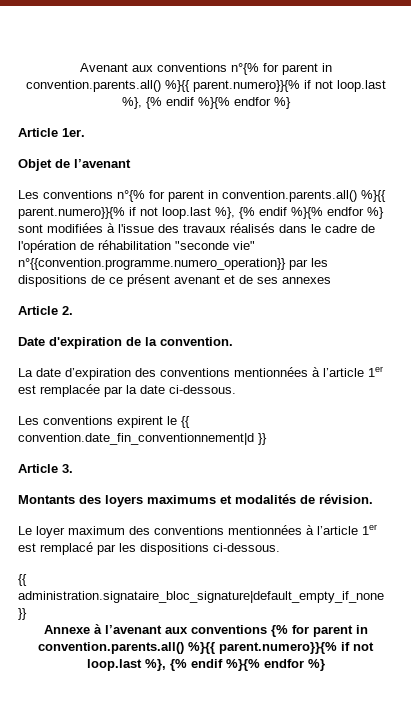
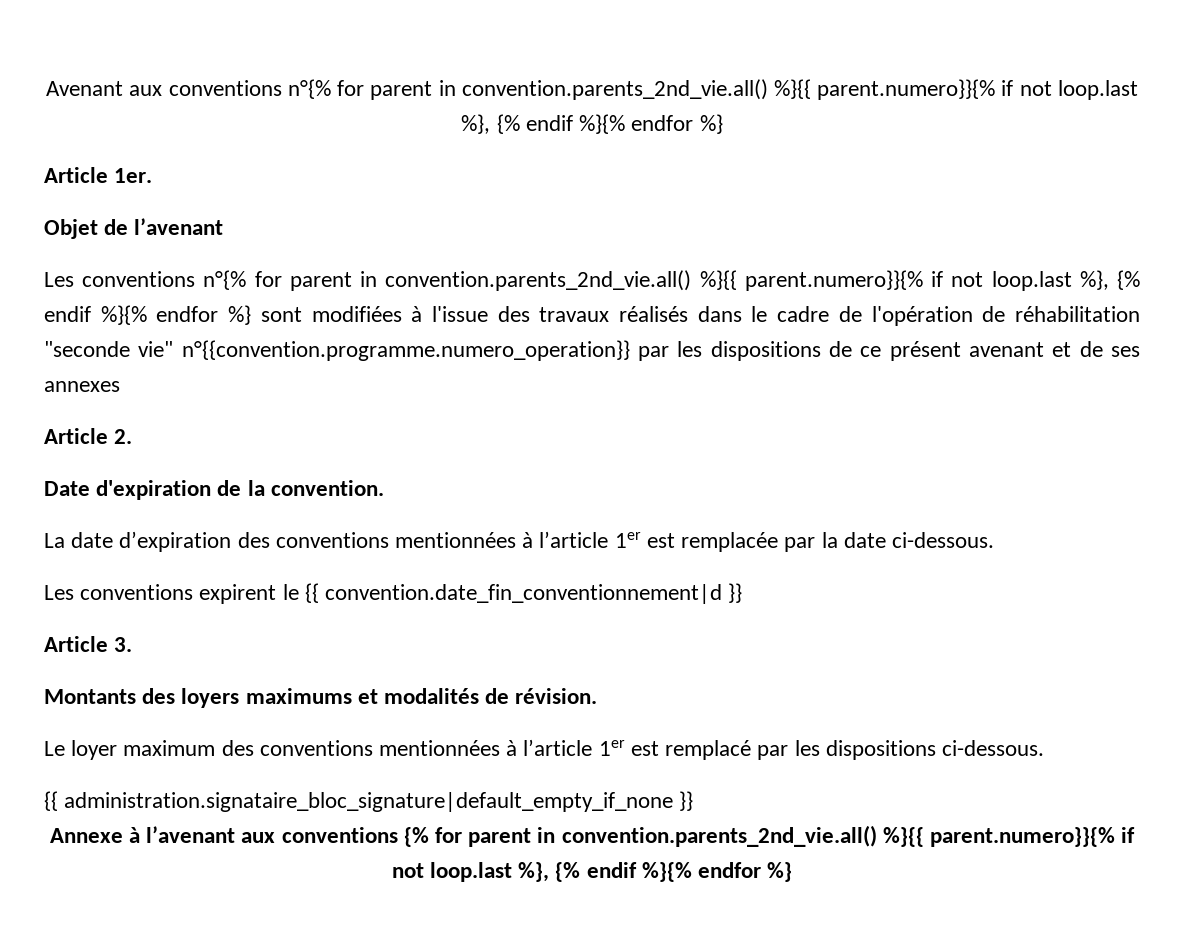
[25,80,161,92] convention.parents.all() -> [461,79,768,100] convention.parents_2nd_vie.all()
[222,190,357,202] convention.parents.all() -> [385,270,692,291] convention.parents_2nd_vie.all()
[38,642,184,654] convention.parents.all() -> [561,825,877,847] convention.parents_2nd_vie.all()

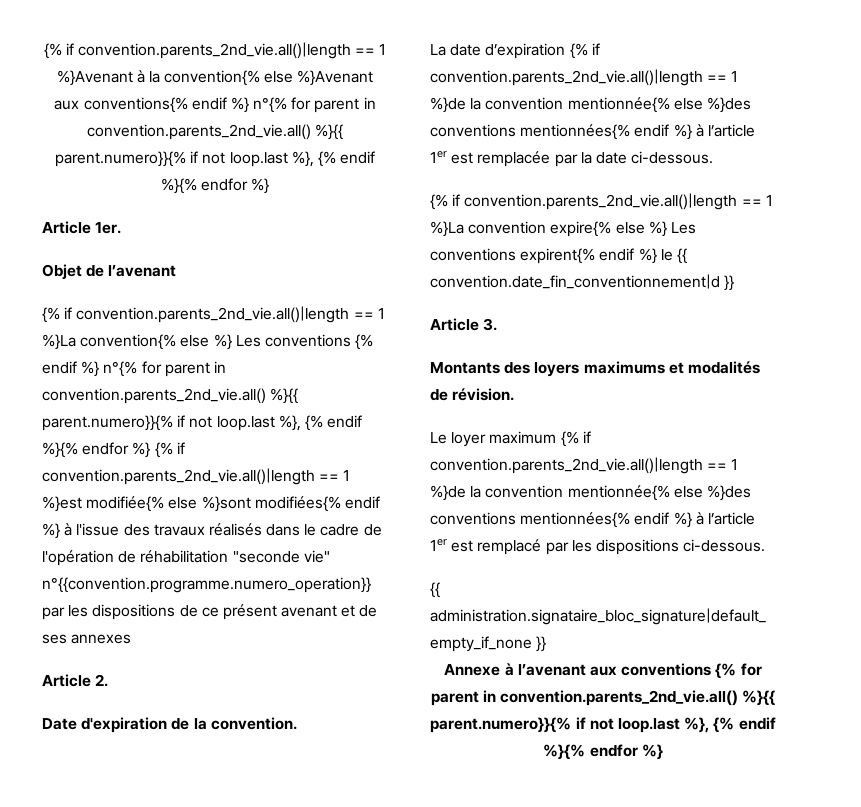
[46,80,282,96] Avenant aux conventions -> [43,42,387,59] [56,70,374,86] [54,97,249,113] {% if convention.parents_2nd_vie.all()|length == 1 %}Avenant à la convention{% else %}Avenant aux conventions{% endif %}
[44,271,196,287] Les conventions -> [42,306,385,323] [42,334,374,350] [42,361,100,377] {% if convention.parents_2nd_vie.all()|length == 1 %}La convention{% else %} Les conventions {% endif %}
[260,306,402,322] sont modifiées -> [154,442,185,458] [42,468,351,485] [42,496,380,512] [42,523,60,539] {% if convention.parents_2nd_vie.all()|length == 1 %}est modifiée{% else %}sont modifiées{% endif %}
[237,532,517,548] des conventions mentionnées -> [569,43,600,59] [430,69,739,86] [430,97,751,113] [430,124,692,140] {% if convention.parents_2nd_vie.all()|length == 1 %}de la convention mentionnée{% else %}des conventions mentionnées{% endif %}
[44,584,277,604] Les conventions expirent -> [430,193,773,210] [430,221,696,237] [430,248,657,264] {% if convention.parents_2nd_vie.all()|length == 1 %}La convention expire{% else %} Les conventions expirent{% endif %}
[221,740,501,756] des conventions mentionnées -> [560,431,591,447] [430,457,739,474] [430,485,751,501] [430,512,692,528] {% if convention.parents_2nd_vie.all()|length == 1 %}de la convention mentionnée{% else %}des conventions mentionnées{% endif %}

